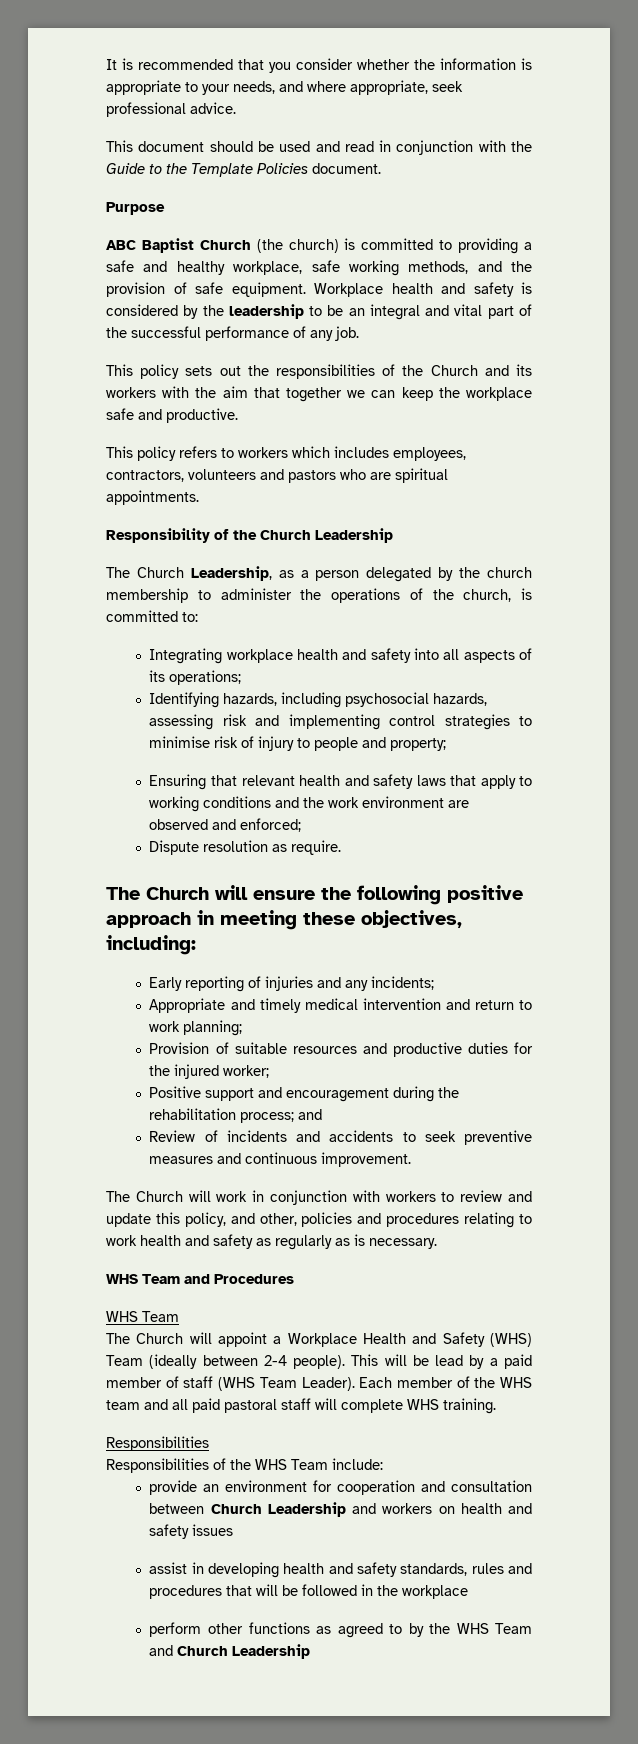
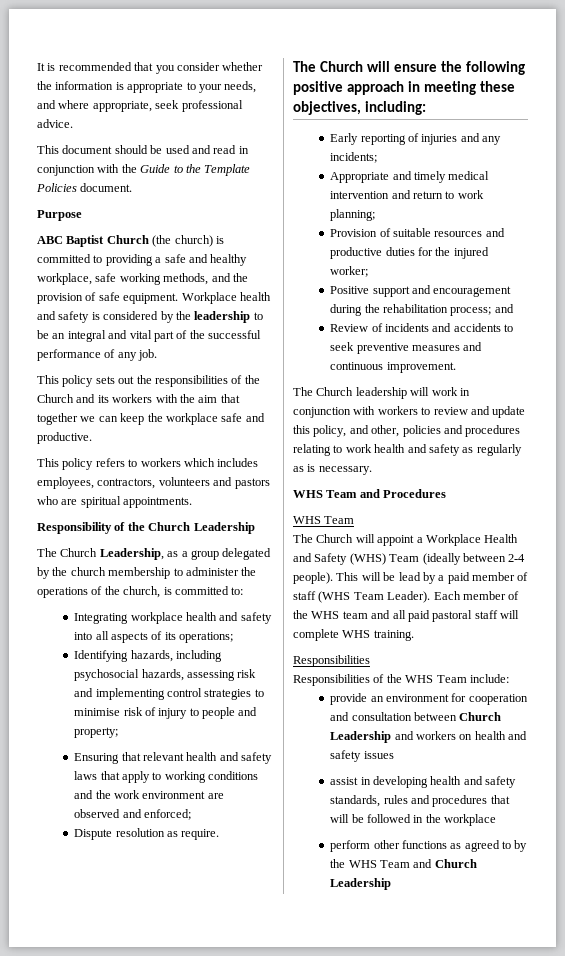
[315,570,360,581] person -> [190,550,219,560] group
(183, 1196) none -> [355,387,407,399] leadership

